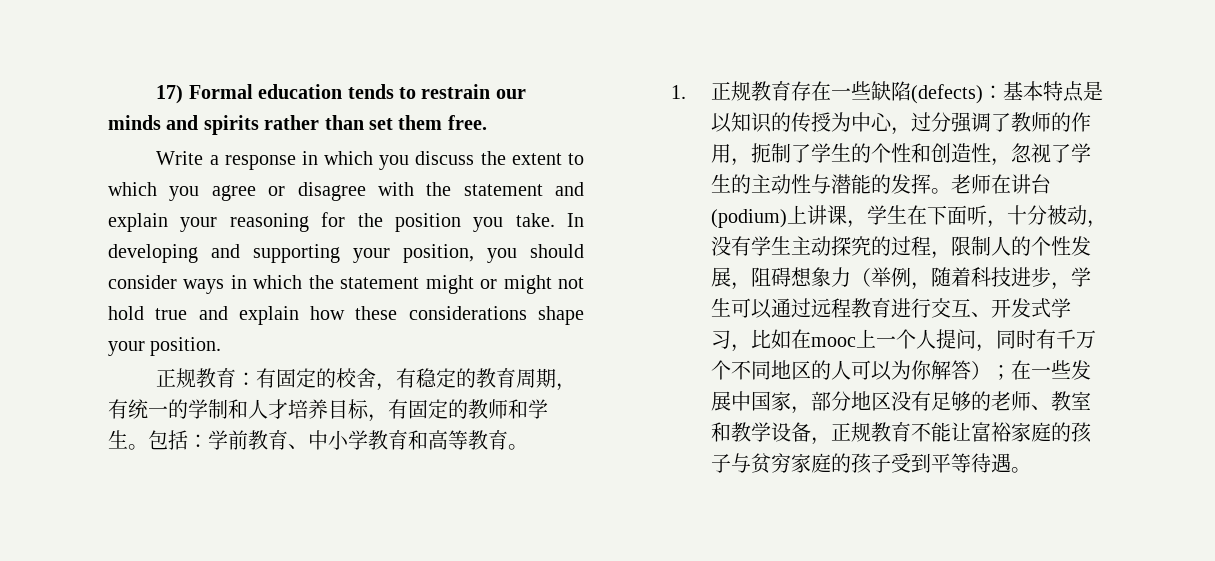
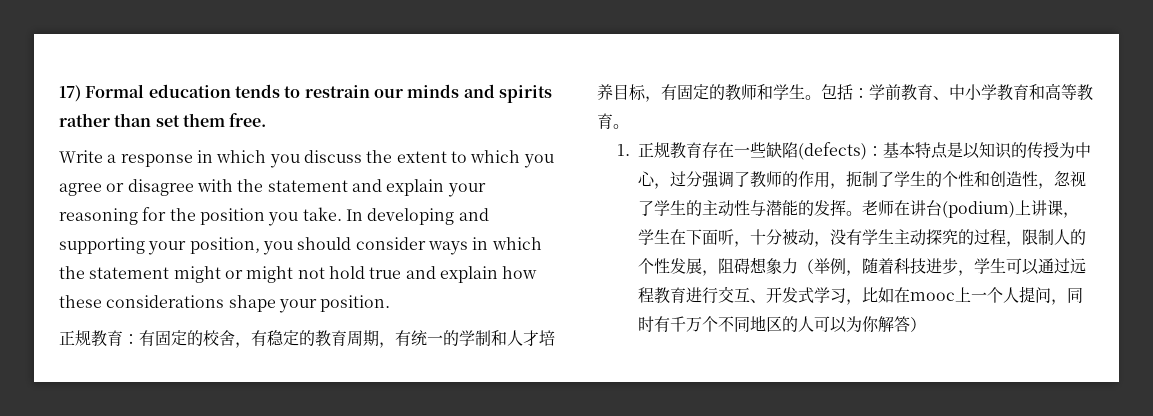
[990,360,1091,380] [710,391,1091,414] [710,422,1092,445] [710,453,1031,474] ；在一些发展中国家，部分地区没有足够的老师、教室和教学设备，正规教育不能让富裕家庭的孩子与贫穷家庭的孩子受到平等待遇。 -> (927, 324) none

